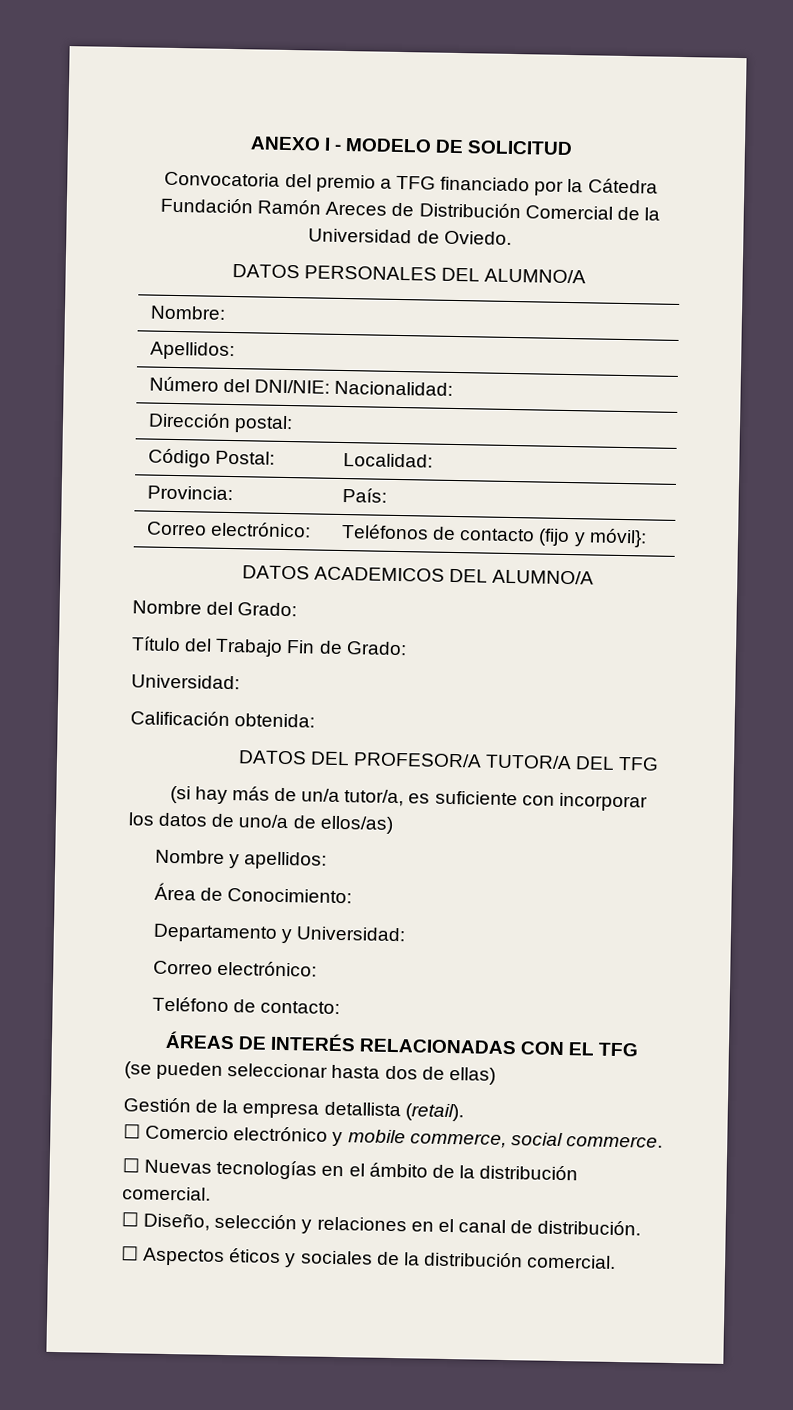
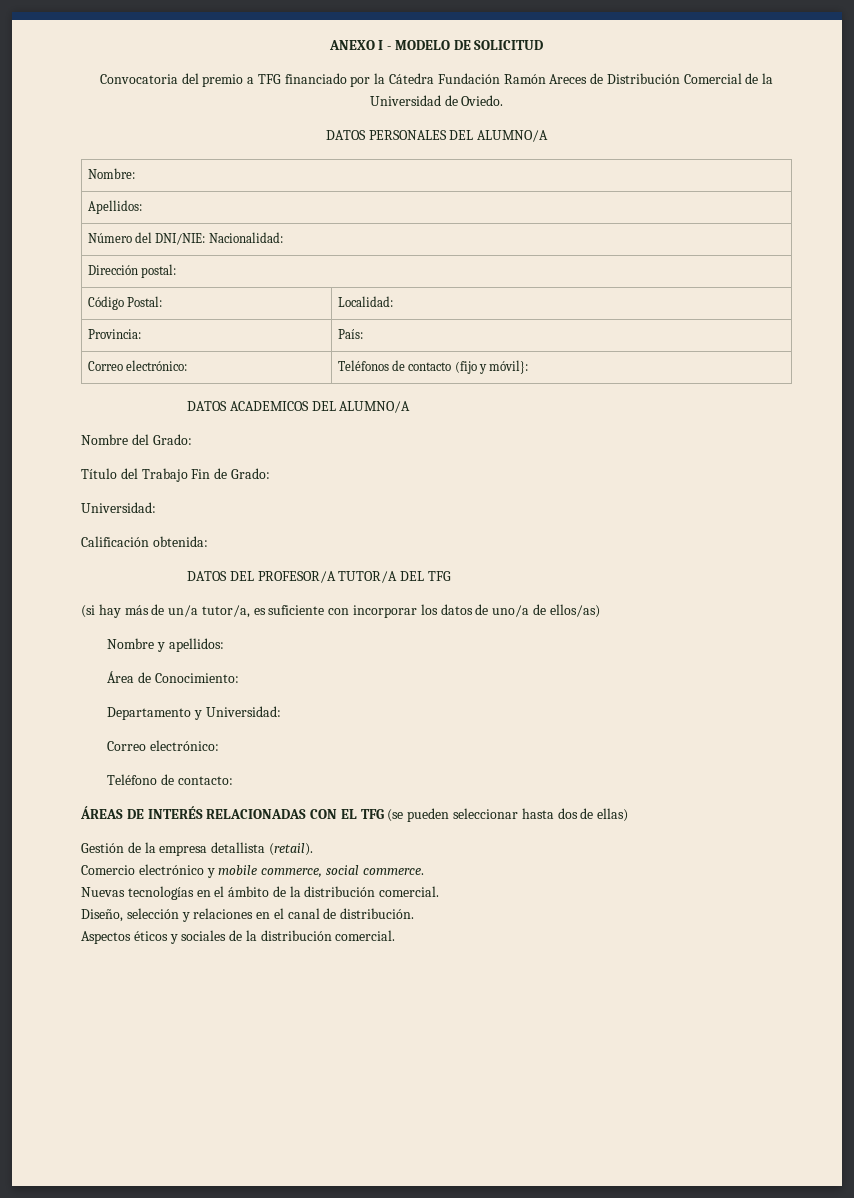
[123,1124,141,1139] ☐ -> (313, 849) none
[122,1158,140,1173] ☐ -> (424, 871) none
[121,1212,139,1227] ☐ -> (440, 891) none
[121,1246,139,1261] ☐ -> (415, 913) none

